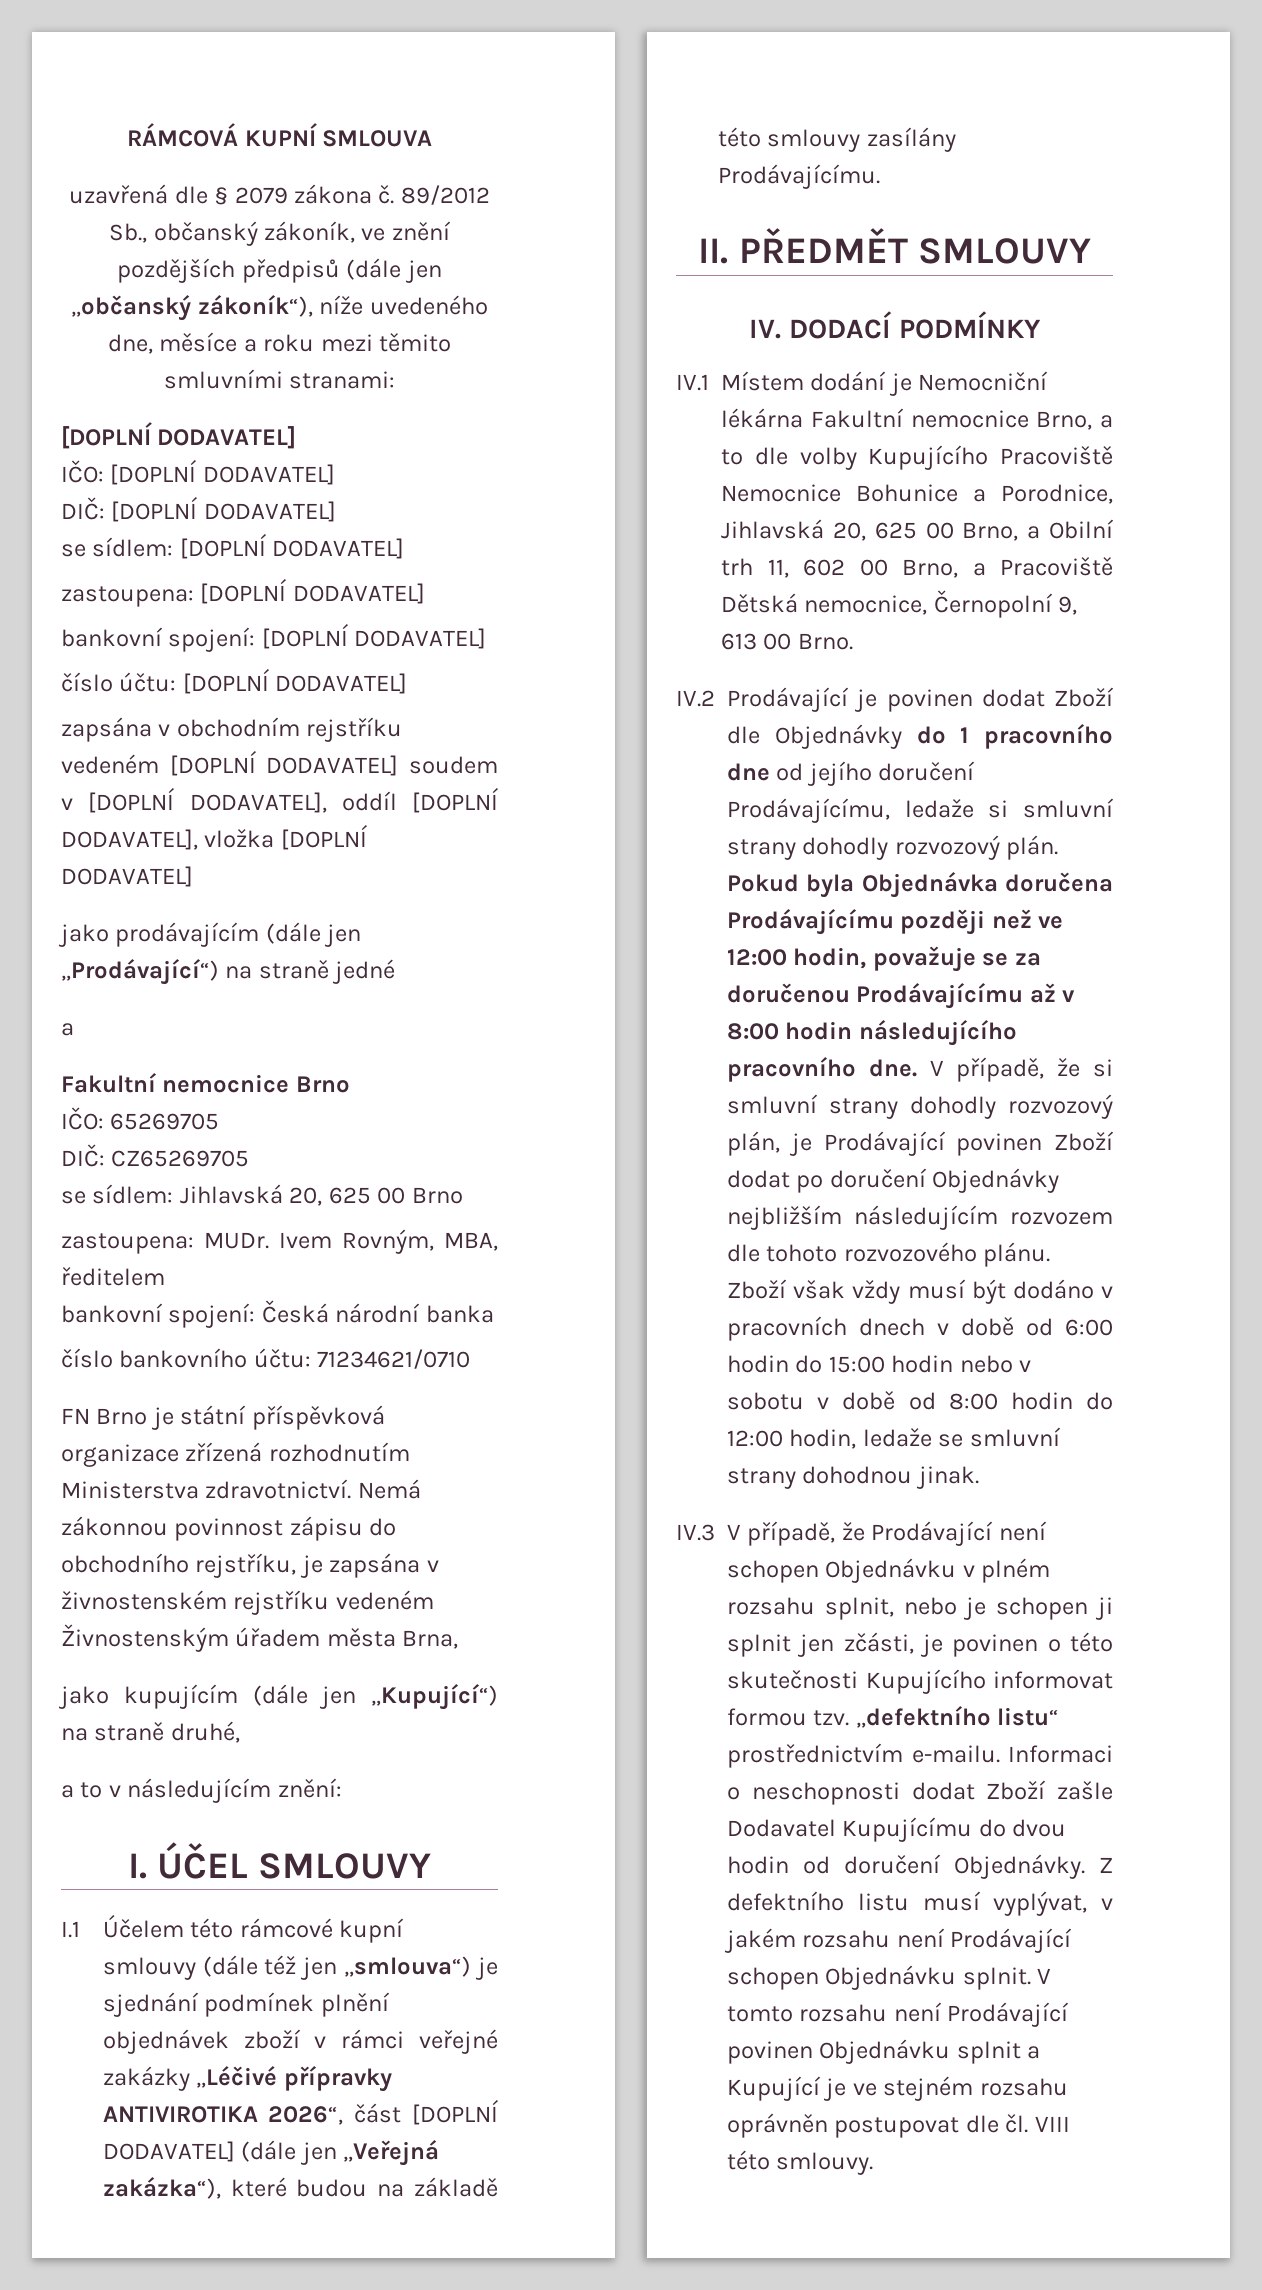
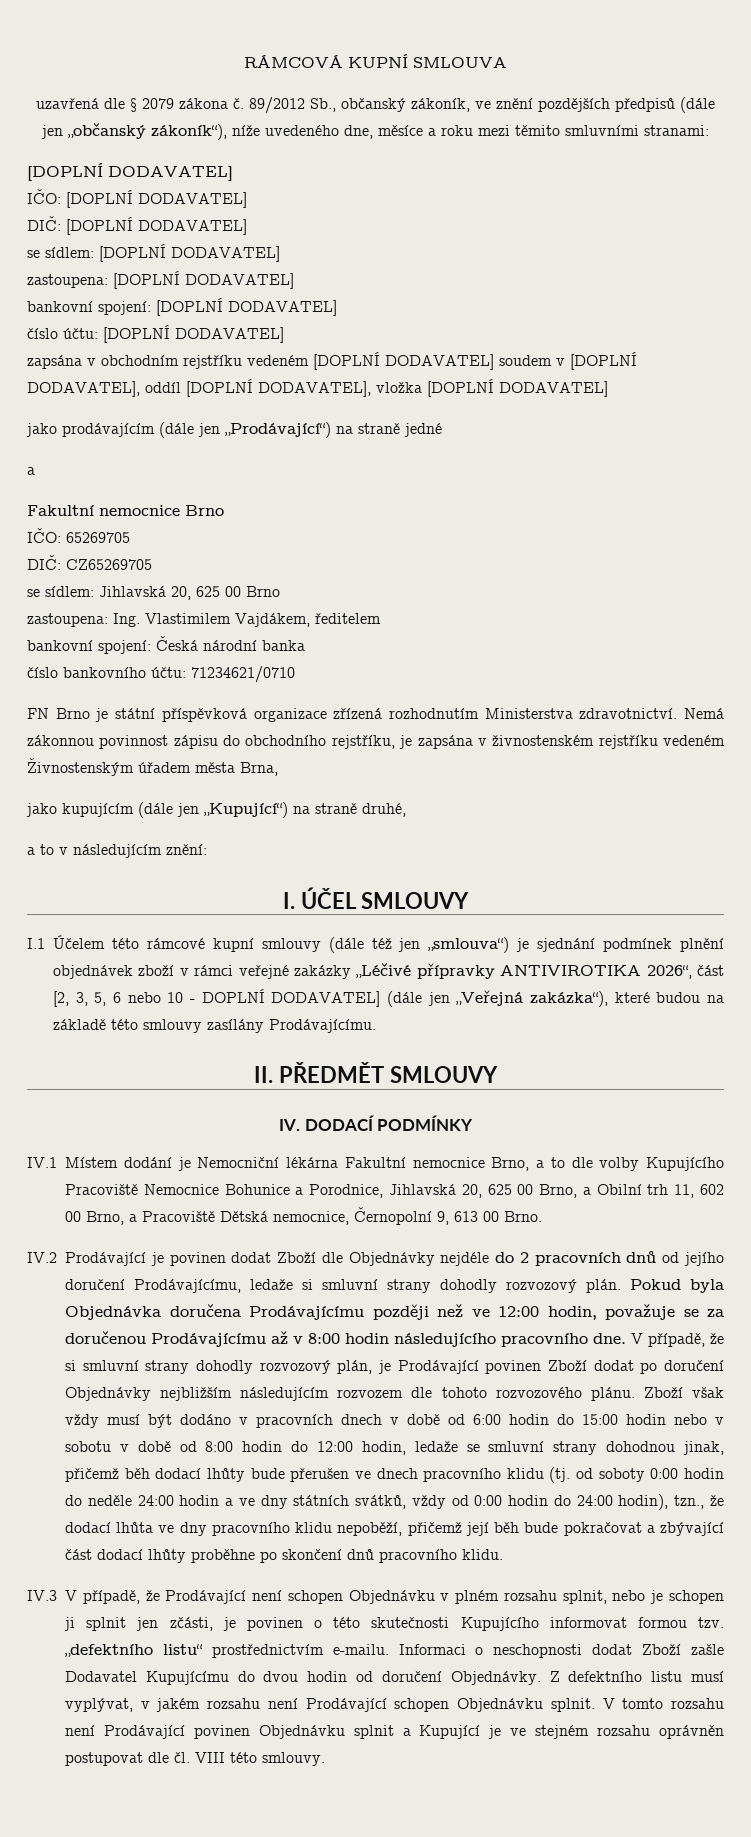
[204,1229,498,1254] MUDr. Ivem Rovným, MBA, -> [113,613,310,627] Ing. Vlastimilem Vajdákem,
[412,2100,499,2125] [DOPLNÍ -> [53,989,265,1007] [2, 3, 5, 6 nebo 10 - DOPLNÍ
[916,724,1113,749] [727,763,770,781] do 1 pracovního dne -> [440,1251,657,1266] nejdéle do 2 pracovních dnů
[915,1466,979,1489] jinak. -> [683,1441,724,1455] [65,1467,724,1483] [65,1494,724,1510] [65,1522,725,1536] [65,1549,503,1563] jinak, přičemž běh dodací lhůty bude přerušen ve dnech pracovního klidu (tj. od soboty 0:00 hodin do neděle 24:00 hodin a ve dny státních svátků, vždy od 0:00 hodin do 24:00 hodin), tzn., že dodací lhůta ve dny pracovního klidu nepoběží, přičemž její běh bude pokračovat a zbývající část dodací lhůty proběhne po skončení dnů pracovního klidu.

